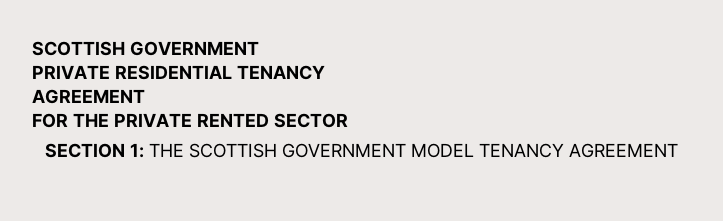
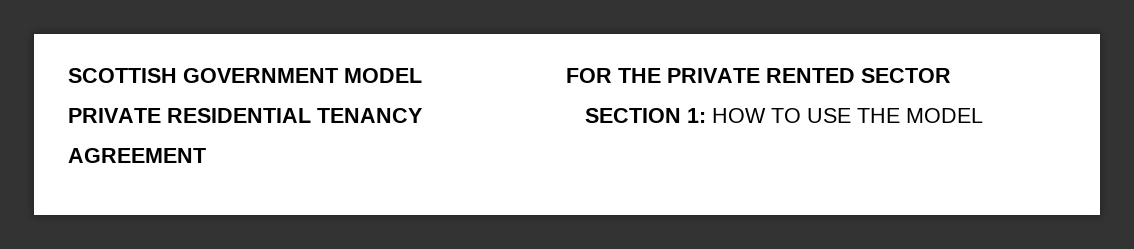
[32,41,259,56] SCOTTISH GOVERNMENT -> [68,68,422,83] SCOTTISH GOVERNMENT MODEL
[149,143,678,158] THE SCOTTISH GOVERNMENT MODEL TENANCY AGREEMENT -> [712,108,983,123] HOW TO USE THE MODEL

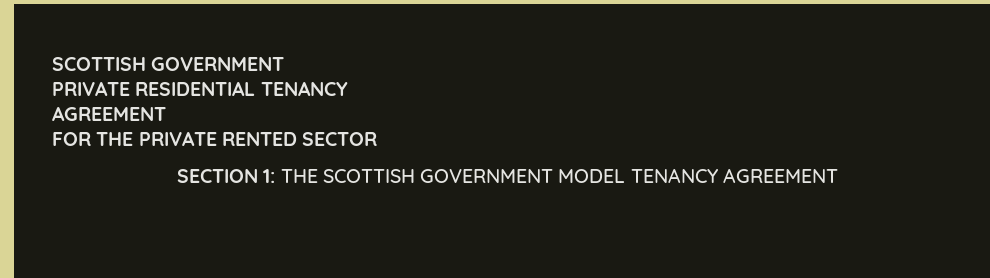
[68,68,422,83] SCOTTISH GOVERNMENT MODEL -> [52,57,285,71] SCOTTISH GOVERNMENT
[712,108,983,123] HOW TO USE THE MODEL -> [280,168,838,183] THE SCOTTISH GOVERNMENT MODEL TENANCY AGREEMENT

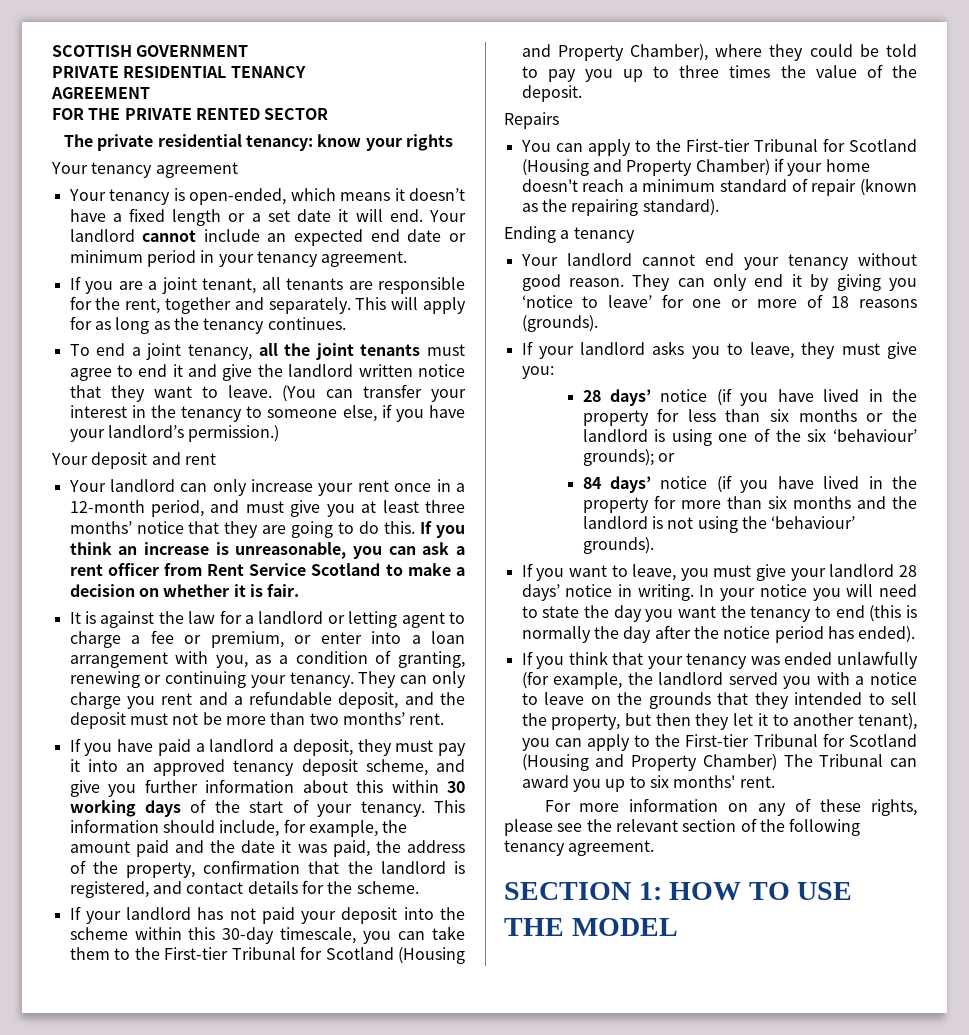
[177,168,838,183] SECTION 1: THE SCOTTISH GOVERNMENT MODEL TENANCY AGREEMENT -> [64,134,453,151] [51,162,238,178] [68,188,465,205] [69,208,467,226] [69,229,466,246] [69,250,408,267] [69,276,465,294] [69,296,467,314] [69,316,346,334] [69,343,465,360] [69,364,465,381] [69,384,467,402] [69,404,466,422] [69,425,280,442] [51,452,216,469] [68,479,466,496] [69,500,466,517] [69,521,465,538] [69,542,466,559] [69,563,466,576] [69,584,300,597] [69,610,465,628] [69,630,465,648] [69,650,465,668] [69,671,466,688] [69,691,466,709] [69,712,445,729] [69,738,467,756] [69,759,465,776] [69,779,465,797] [69,799,466,817] [69,819,408,837] [69,840,466,857] [69,860,465,878] [69,880,419,898] [69,906,465,924] [69,926,465,944] [69,946,465,964] [521,44,917,61] [521,64,917,82] [521,85,582,102] [504,112,559,129] [520,138,917,156] [521,158,870,176] [521,178,917,196] [521,199,719,216] [504,226,635,243] [520,253,917,270] [521,274,917,291] [521,294,917,308] [521,315,598,332] [521,341,917,359] [521,366,554,379] [582,388,917,406] [582,408,917,426] [582,428,917,446] [582,449,675,466] [582,475,917,493] [582,495,918,513] [582,516,856,533] [582,537,654,554] [521,563,917,581] [521,584,917,601] [521,605,918,622] [521,625,916,643] [521,651,918,669] [521,671,917,689] [521,692,917,709] [521,713,917,730] [521,733,917,751] [521,754,917,771] [521,775,775,792] [544,798,917,816] [504,818,861,836] [504,840,655,856] [504,882,853,900] [504,918,678,936] The private residential tenancy: know your rights // Your tenancy agreement // Your tenancy is open-ended, which means it doesn’t have a fixed length or a set date it will end. Your landlord cannot include an expected end date or minimum period in your tenancy agreement. // If you are a joint tenant, all tenants are responsible for the rent, together and separately. This will apply for as long as the tenancy continues. // To end a joint tenancy, all the joint tenants must agree to end it and give the landlord written notice that they want to leave. (You can transfer your interest in the tenancy to someone else, if you have your landlord’s permission.) // Your deposit and rent // Your landlord can only increase your rent once in a 12-month period, and must give you at least three months’ notice that they are going to do this. If you think an increase is unreasonable, you can ask a rent officer from Rent Service Scotland to make a decision on whether it is fair. // It is against the law for a landlord or letting agent to charge a fee or premium, or enter into a loan arrangement with you, as a condition of granting, renewing or continuing your tenancy. They can only charge you rent and a refundable deposit, and the deposit must not be more than two months’ rent. // If you have paid a landlord a deposit, they must pay it into an approved tenancy deposit scheme, and give you further information about this within 30 working days of the start of your tenancy. This information should include, for example, the amount paid and the date it was paid, the address of the property, confirmation that the landlord is registered, and contact details for the scheme. // If your landlord has not paid your deposit into the scheme within this 30-day timescale, you can take them to the First-tier Tribunal for Scotland (Housing and Property Chamber), where they could be told to pay you up to three times the value of the deposit. // Repairs // You can apply to the First-tier Tribunal for Scotland (Housing and Property Chamber) if your home doesn't reach a minimum standard of repair (known as the repairing standard). // Ending a tenancy // Your landlord cannot end your tenancy without good reason. They can only end it by giving you ‘notice to leave’ for one or more of 18 reasons (grounds). // If your landlord asks you to leave, they must give you: // 28 days’ notice (if you have lived in the property for less than six months or the landlord is using one of the six ‘behaviour’ grounds); or // 84 days’ notice (if you have lived in the property for more than six months and the landlord is not using the ‘behaviour’ grounds). // If you want to leave, you must give your landlord 28 days’ notice in writing. In your notice you will need to state the day you want the tenancy to end (this is normally the day after the notice period has ended). // If you think that your tenancy was ended unlawfully (for example, the landlord served you with a notice to leave on the grounds that they intended to sell the property, but then they let it to another tenant), you can apply to the First-tier Tribunal for Scotland (Housing and Property Chamber) The Tribunal can award you up to six months' rent. // For more information on any of these rights, please see the relevant section of the following tenancy agreement. // SECTION 1: HOW TO USE THE MODEL

